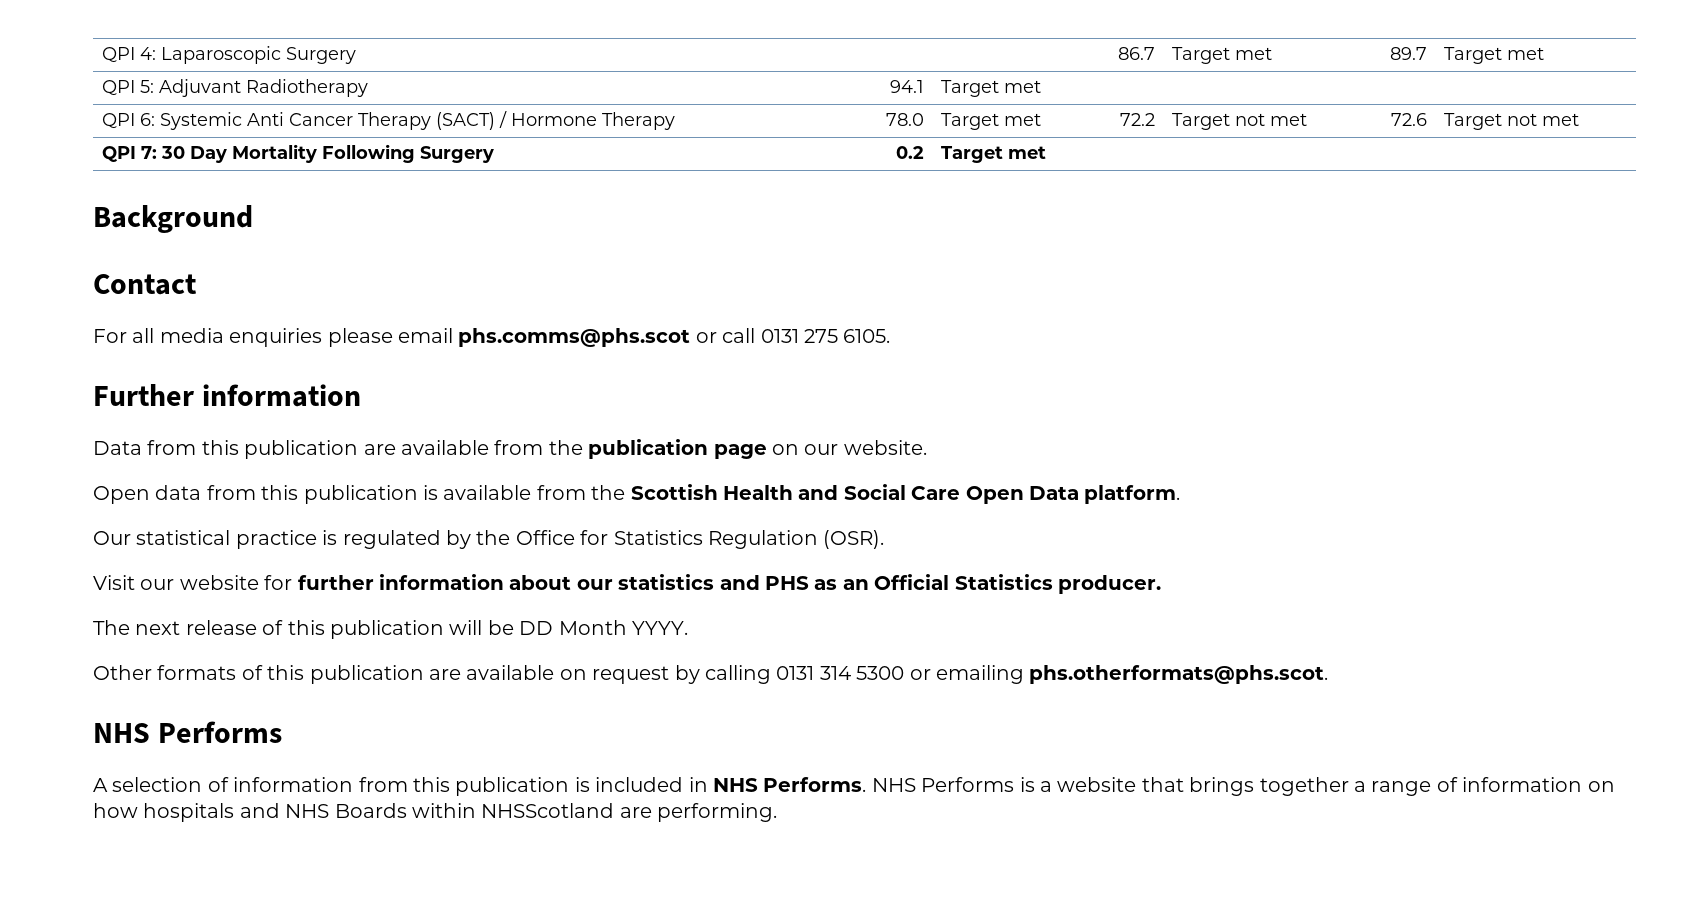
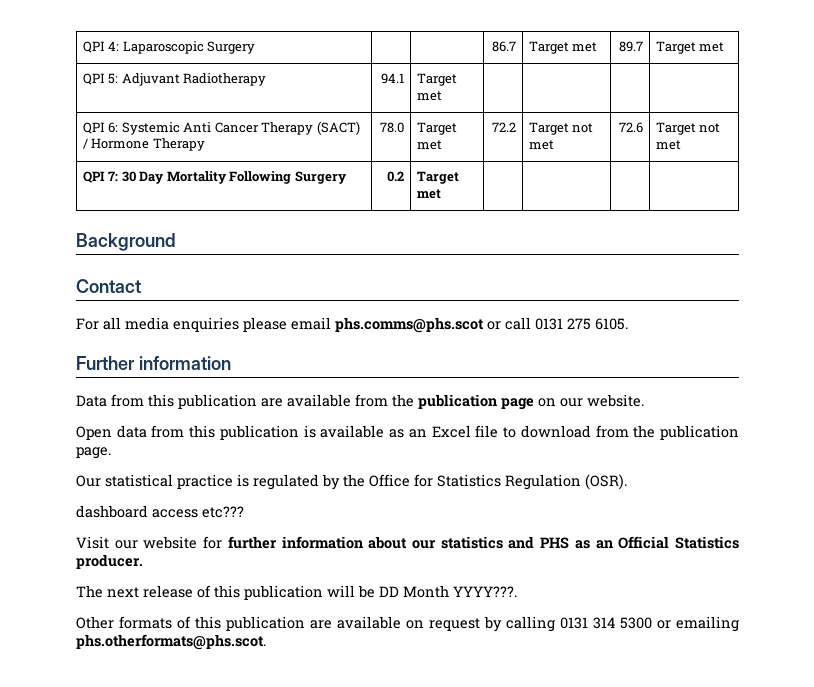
[536,484,1181,504] from the Scottish Health and Social Care Open Data platform. -> [389,425,740,440] [76,447,111,459] as an Excel file to download from the publication page.
(885, 539) none -> [76,505,244,518] // dashboard access etc???
[631,621,688,635] YYYY. -> [453,586,517,597] YYYY???.
[93,721,283,743] [93,777,1615,796] [93,803,778,822] // NHS Performs // A selection of information from this publication is included in NHS Performs. NHS Performs is a website that brings together a range of information on how hospitals and NHS Boards within NHSScotland are performing. -> (266, 642) none

